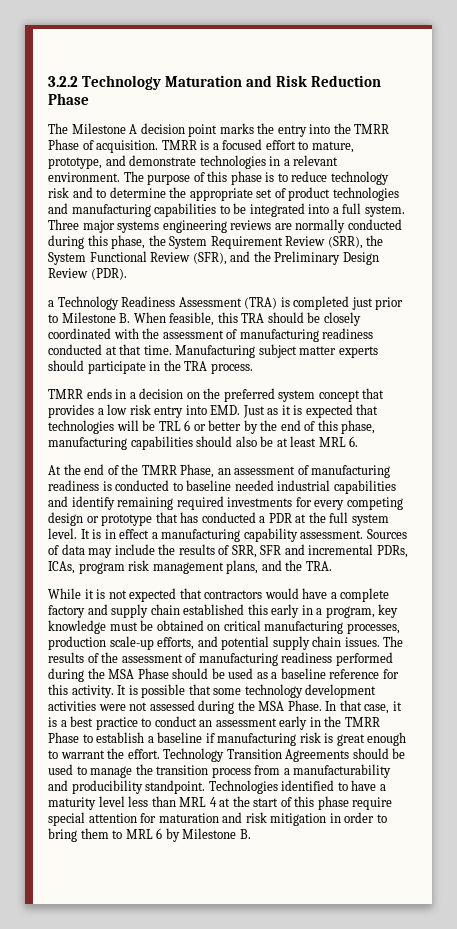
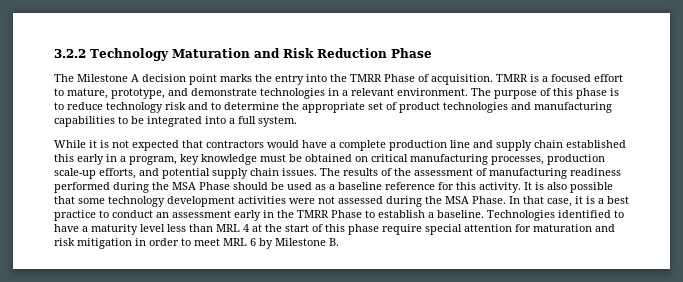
[48,219,402,233] [48,235,384,249] [48,251,379,265] [48,268,127,280] [48,296,404,310] [48,312,361,326] [48,328,374,342] [48,344,378,358] [48,360,253,374] [48,388,385,402] [48,404,379,418] [48,420,376,434] [48,436,359,450] [48,464,391,478] [48,480,396,494] [48,496,403,510] [48,512,389,526] [48,528,407,542] [48,544,408,558] [48,560,332,574] Three major systems engineering reviews are normally conducted during this phase, the System Requirement Review (SRR), the System Functional Review (SFR), and the Preliminary Design Review (PDR). // a Technology Readiness Assessment (TRA) is completed just prior to Milestone B. When feasible, this TRA should be closely coordinated with the assessment of manufacturing readiness conducted at that time. Manufacturing subject matter experts should participate in the TRA process. // TMRR ends in a decision on the preferred system concept that provides a low risk entry into EMD. Just as it is expected that technologies will be TRL 6 or better by the end of this phase, manufacturing capabilities should also be at least MRL 6. // At the end of the TMRR Phase, an assessment of manufacturing readiness is conducted to baseline needed industrial capabilities and identify remaining required investments for every competing design or prototype that has conducted a PDR at the full system level. It is in effect a manufacturing capability assessment. Sources of data may include the results of SRR, SFR and incremental PDRs, ICAs, program risk management plans, and the TRA. -> (297, 121) none
[48,605,85,618] factory -> [389,140,470,151] production line
(138, 690) none -> [547,182,567,190] also
[157,732,407,746] [48,748,406,762] [48,764,392,778] [48,780,206,794] baseline if manufacturing risk is great enough to warrant the effort. Technology Transition Agreements should be used to manage the transition process from a manufacturability and producibility standpoint. -> [437,210,484,218] baseline.
[48,828,123,842] bring them to -> [194,238,220,246] meet

